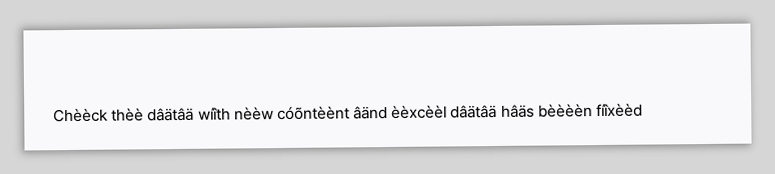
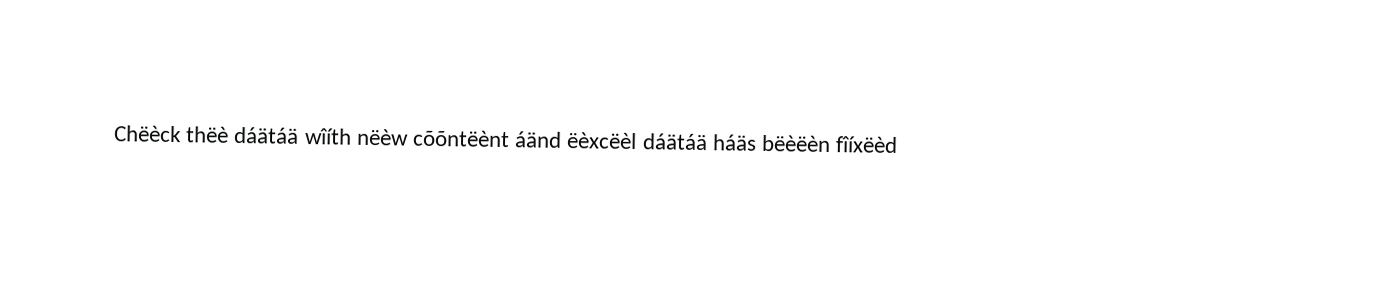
[53,103,644,123] Chèèck thèè dâätâä wíîth nèèw cóõntèènt âänd èèxcèèl dâätâä hâäs bèèèèn fíîxèèd -> [113,125,899,154] Chëèck thëè dáätáä wîíth nëèw cõõntëènt áänd ëèxcëèl dáätáä háäs bëèëèn fîíxëèd

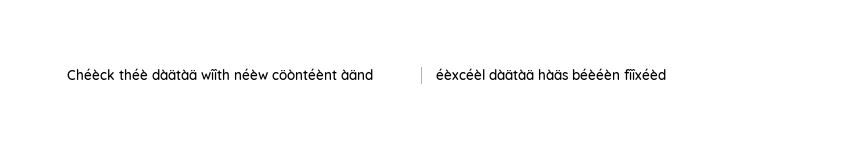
[113,125,899,154] Chëèck thëè dáätáä wîíth nëèw cõõntëènt áänd ëèxcëèl dáätáä háäs bëèëèn fîíxëèd -> [67,68,666,80] Chéèck théè dàätàä wîîth néèw cöòntéènt àänd éèxcéèl dàätàä hàäs béèéèn fîîxéèd

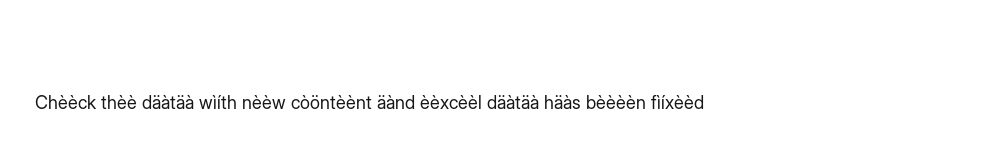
[67,68,666,80] Chéèck théè dàätàä wîîth néèw cöòntéènt àänd éèxcéèl dàätàä hàäs béèéèn fîîxéèd -> [35,95,704,109] Chèèck thèè däàtäà wìíth nèèw còöntèènt äànd èèxcèèl däàtäà häàs bèèèèn fìíxèèd

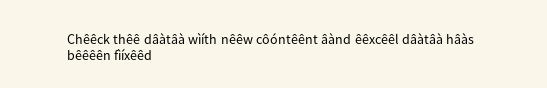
[35,95,704,109] Chèèck thèè däàtäà wìíth nèèw còöntèènt äànd èèxcèèl däàtäà häàs bèèèèn fìíxèèd -> [67,32,475,44] [67,48,153,60] Chêêck thêê dâàtâà wìíth nêêw côóntêênt âànd êêxcêêl dâàtâà hâàs bêêêên fìíxêêd

